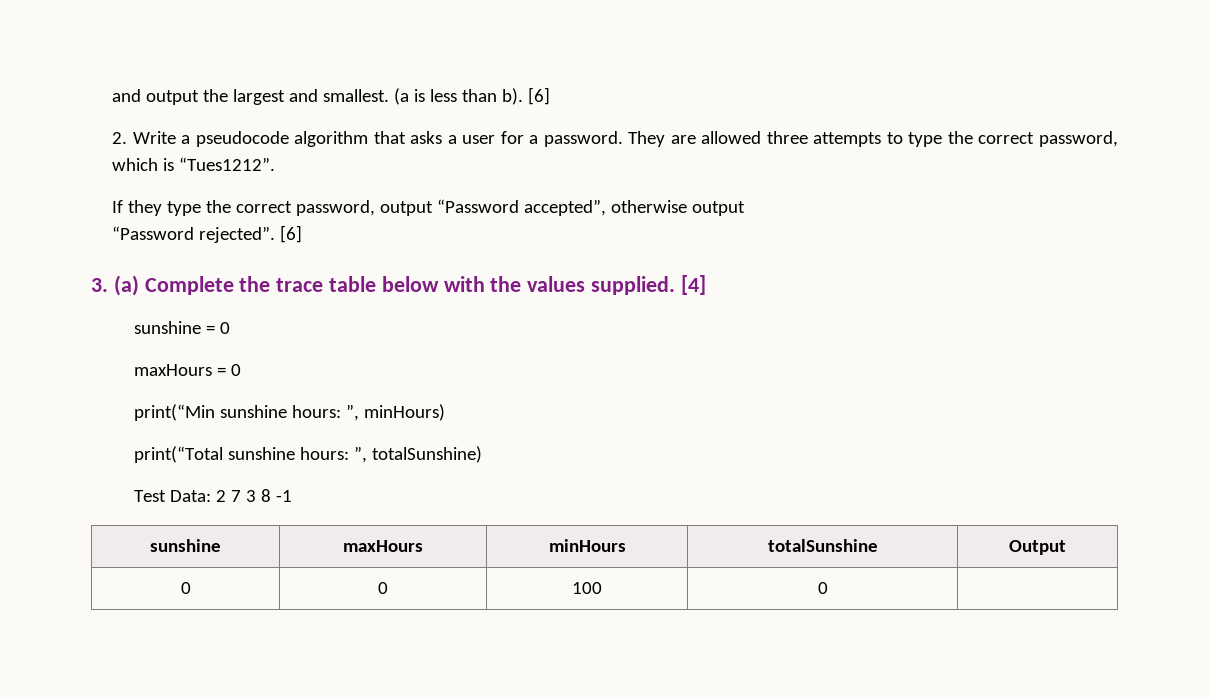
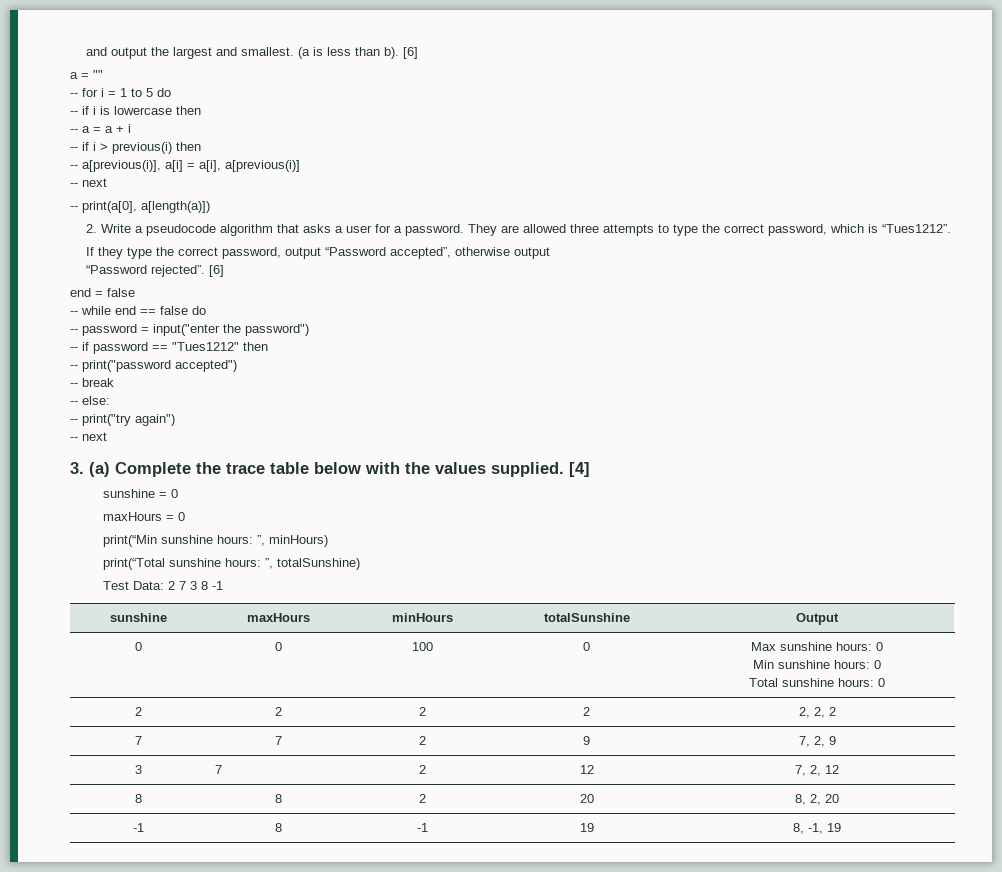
(551, 96) none -> [70,70,103,79] [70,88,171,97] [70,106,201,115] [70,124,131,133] [70,142,201,154] [70,160,300,172] [70,178,107,187] [70,201,210,213] // a = "" // -- for i = 1 to 5 do // -- if i is lowercase then // -- a = a + i // -- if i > previous(i) then // -- a[previous(i)], a[i] = a[i], a[previous(i)] // -- next // -- print(a[0], a[length(a)])
(303, 234) none -> [70,288,135,297] [70,306,206,315] [70,324,309,336] [70,342,268,354] [70,360,237,372] [70,378,114,387] [70,396,110,405] [70,414,175,426] [70,432,107,441] // end = false // -- while end == false do // -- password = input("enter the password") // -- if password == "Tues1212" then // -- print("password accepted") // -- break // -- else: // -- print("try again") // -- next
(828, 588) none -> [751,642,883,651] [753,660,881,669] [749,678,885,687] [134,707,142,716] [275,707,282,716] [419,707,426,716] [583,707,590,716] [798,707,836,718] [134,736,142,745] [275,736,282,745] [419,736,426,745] [583,736,590,745] [798,736,836,747] [134,765,142,774] [215,765,223,774] [419,765,426,774] [579,765,594,774] [795,765,839,776] [134,794,142,803] [275,794,282,803] [419,794,426,803] [579,794,594,803] [795,794,839,805] [132,823,144,832] [275,823,282,832] [417,823,428,832] [579,823,594,832] [793,823,841,834] Max sunshine hours: 0 // Min sunshine hours: 0 // Total sunshine hours: 0 // 2 | 2 | 2 | 2 | 2, 2, 2 // 7 | 7 | 2 | 9 | 7, 2, 9 // 3 | 7 | 2 | 12 | 7, 2, 12 // 8 | 8 | 2 | 20 | 8, 2, 20 // -1 | 8 | -1 | 19 | 8, -1, 19

